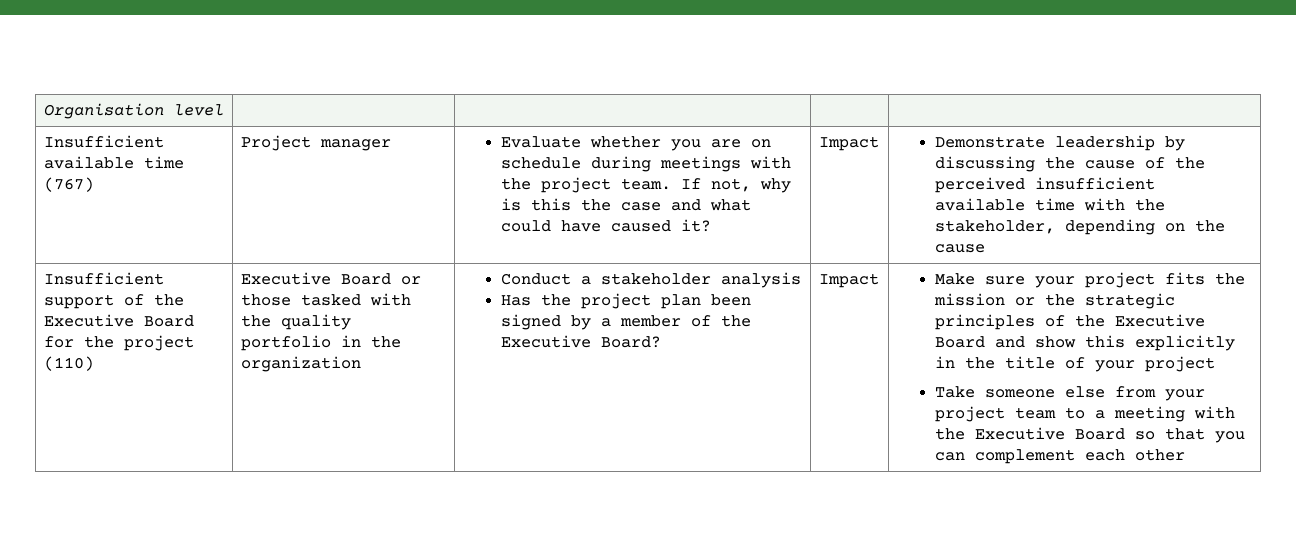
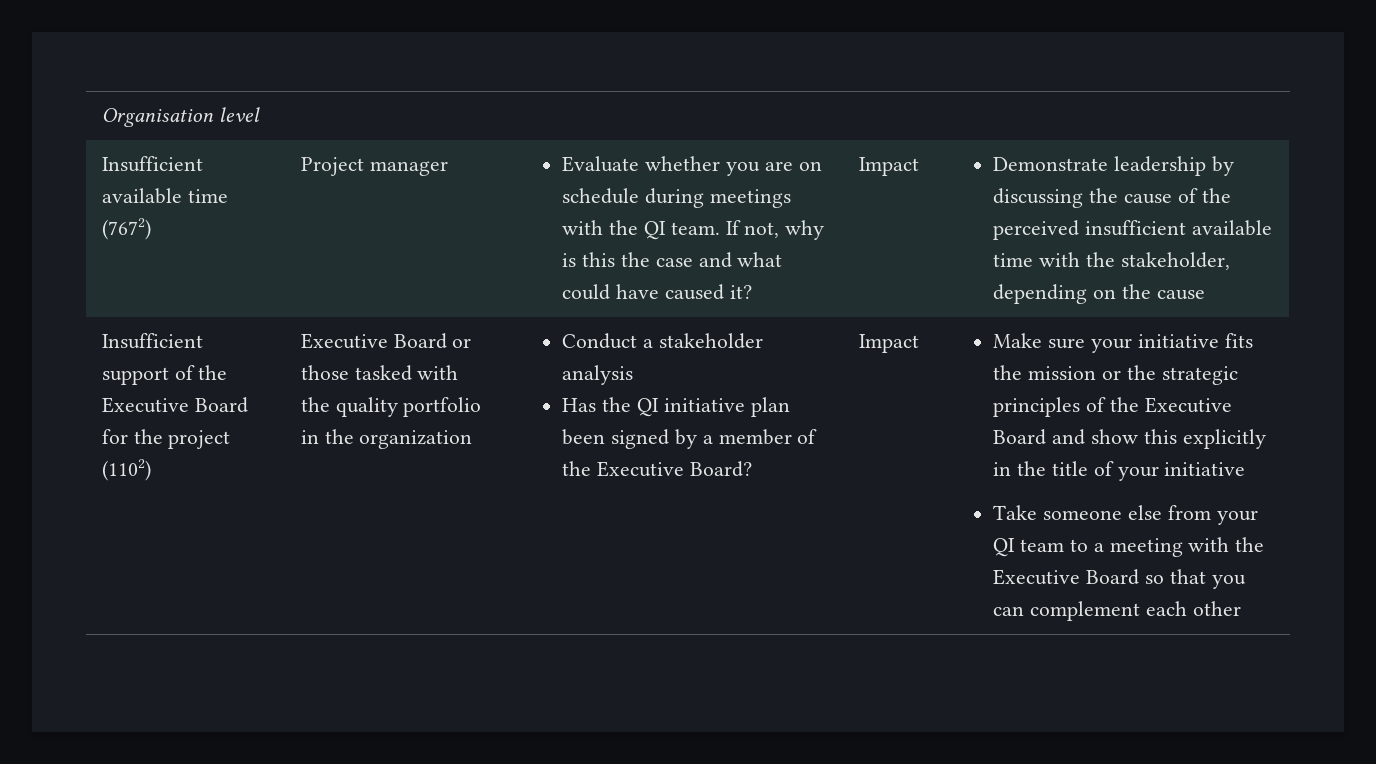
[43,177,94,192] (767) -> [101,218,151,240] (7672)
[541,177,612,193] project -> [643,221,666,240] QI
[43,356,94,371] (110) -> [101,459,151,481] (1102)
[581,293,652,309] project -> [636,398,745,417] QI initiative
[1085,272,1156,288] project -> [1137,334,1219,348] initiative
[1145,356,1216,372] project -> [1164,462,1246,476] initiative
[935,406,1006,422] project -> [993,538,1016,557] QI

